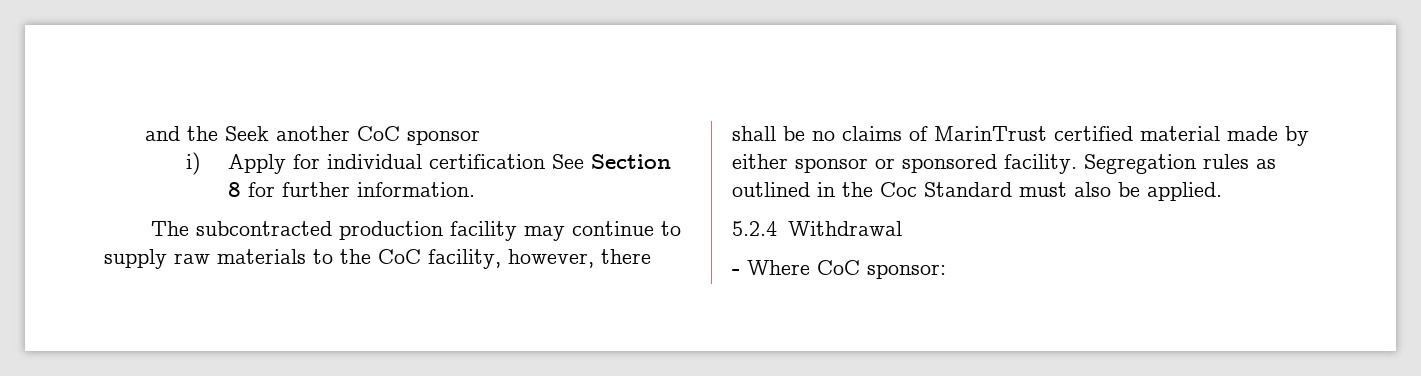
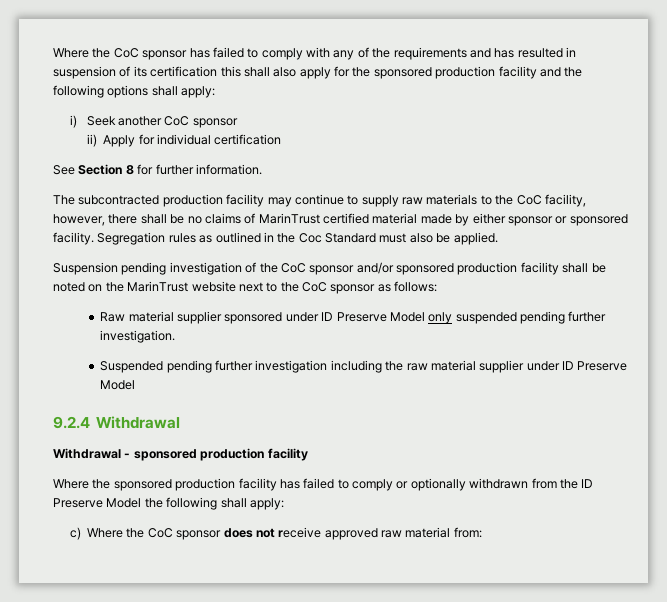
[145,126,219,141] and the -> [53,47,576,60] [53,66,583,79] [53,85,216,98] [69,115,77,128] Where the CoC sponsor has failed to comply with any of the requirements and has resulted in suspension of its certification this shall also apply for the sponsored production facility and the following options shall apply: // i)
[186,152,202,175] i) -> [86,134,97,147] ii)
(545, 161) none -> (282, 139) //
[732,221,902,236] [732,260,946,279] 5.2.4 Withdrawal // - Where CoC sponsor: -> [53,262,606,275] [53,281,438,294] [100,311,607,324] [100,330,176,343] [100,360,628,373] [100,380,136,390] [53,416,181,429] [53,448,308,461] [53,478,594,491] [53,497,284,510] [69,527,482,540] Suspension pending investigation of the CoC sponsor and/or sponsored production facility shall be noted on the MarinTrust website next to the CoC sponsor as follows: // Raw material supplier sponsored under ID Preserve Model only suspended pending further investigation. // Suspended pending further investigation including the raw material supplier under ID Preserve Model // 9.2.4 Withdrawal // Withdrawal - sponsored production facility // Where the sponsored production facility has failed to comply or optionally withdrawn from the ID Preserve Model the following shall apply: // c) Where the CoC sponsor does not receive approved raw material from:

